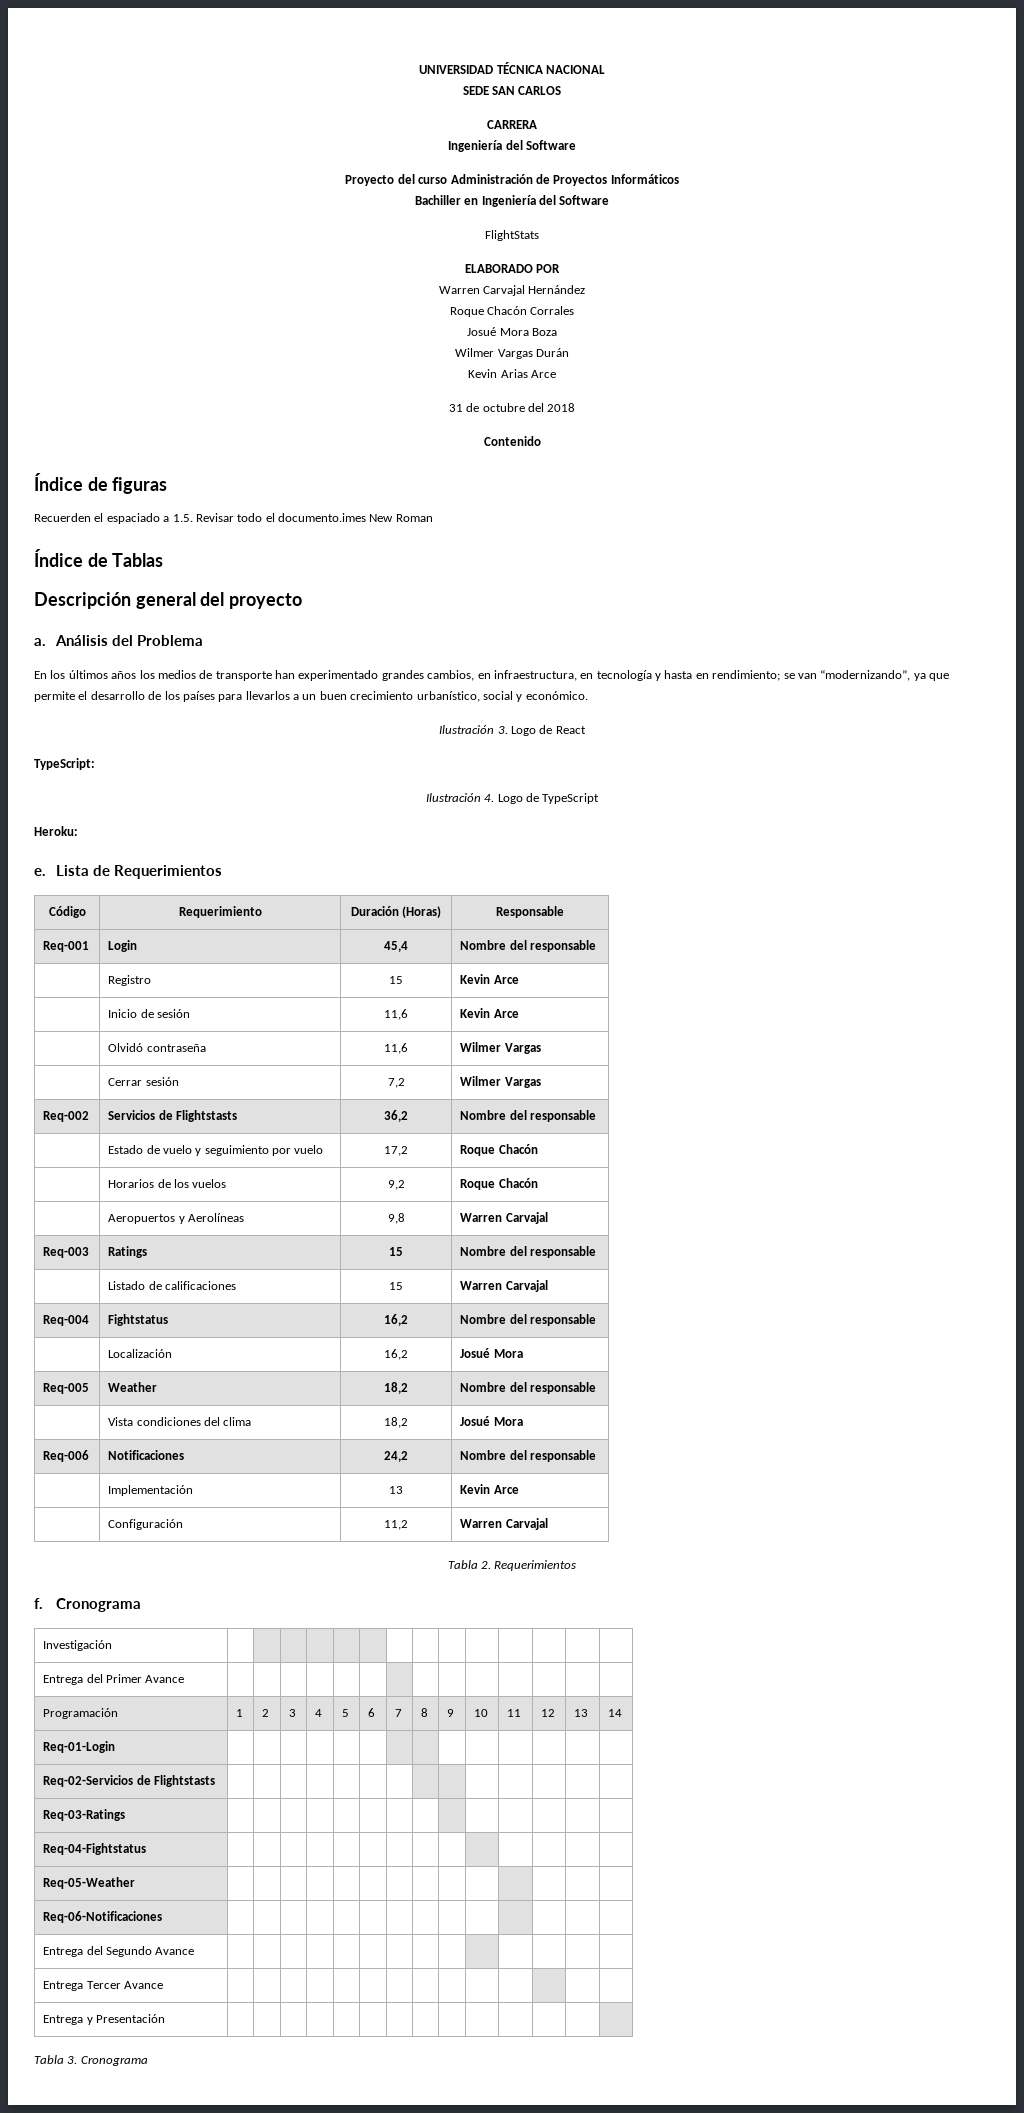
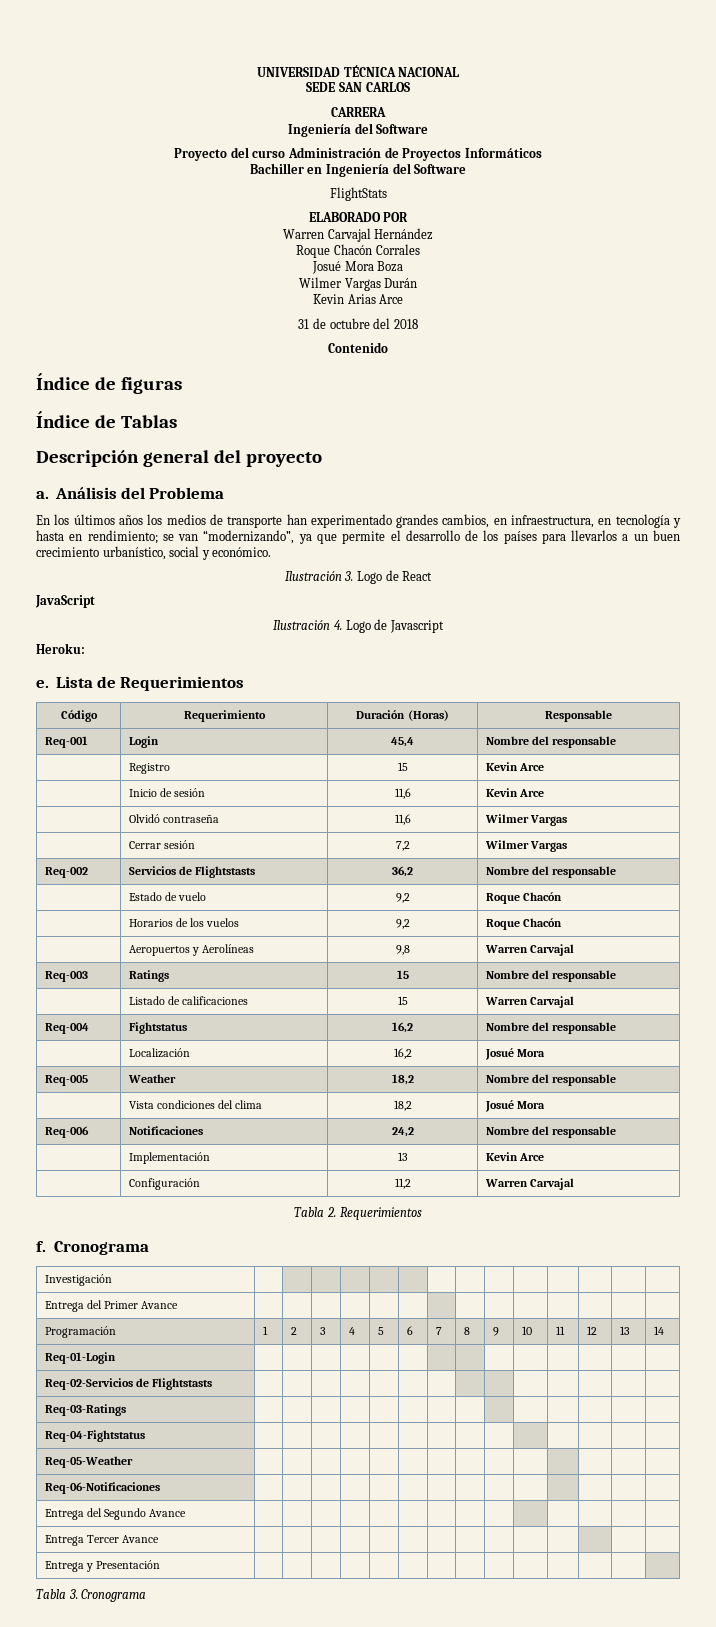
[34,513,433,524] // Recuerden el espaciado a 1.5. Revisar todo el documento.imes New Roman -> (182, 385) none
[34,758,95,770] TypeScript: -> [35,595,95,608] JavaScript
[542,793,600,804] TypeScript -> [389,620,444,633] Javascript
[195,1145,324,1156] [384,1146,408,1156] y seguimiento por vuelo | 17,2 -> [395,893,410,903] | 9,2

